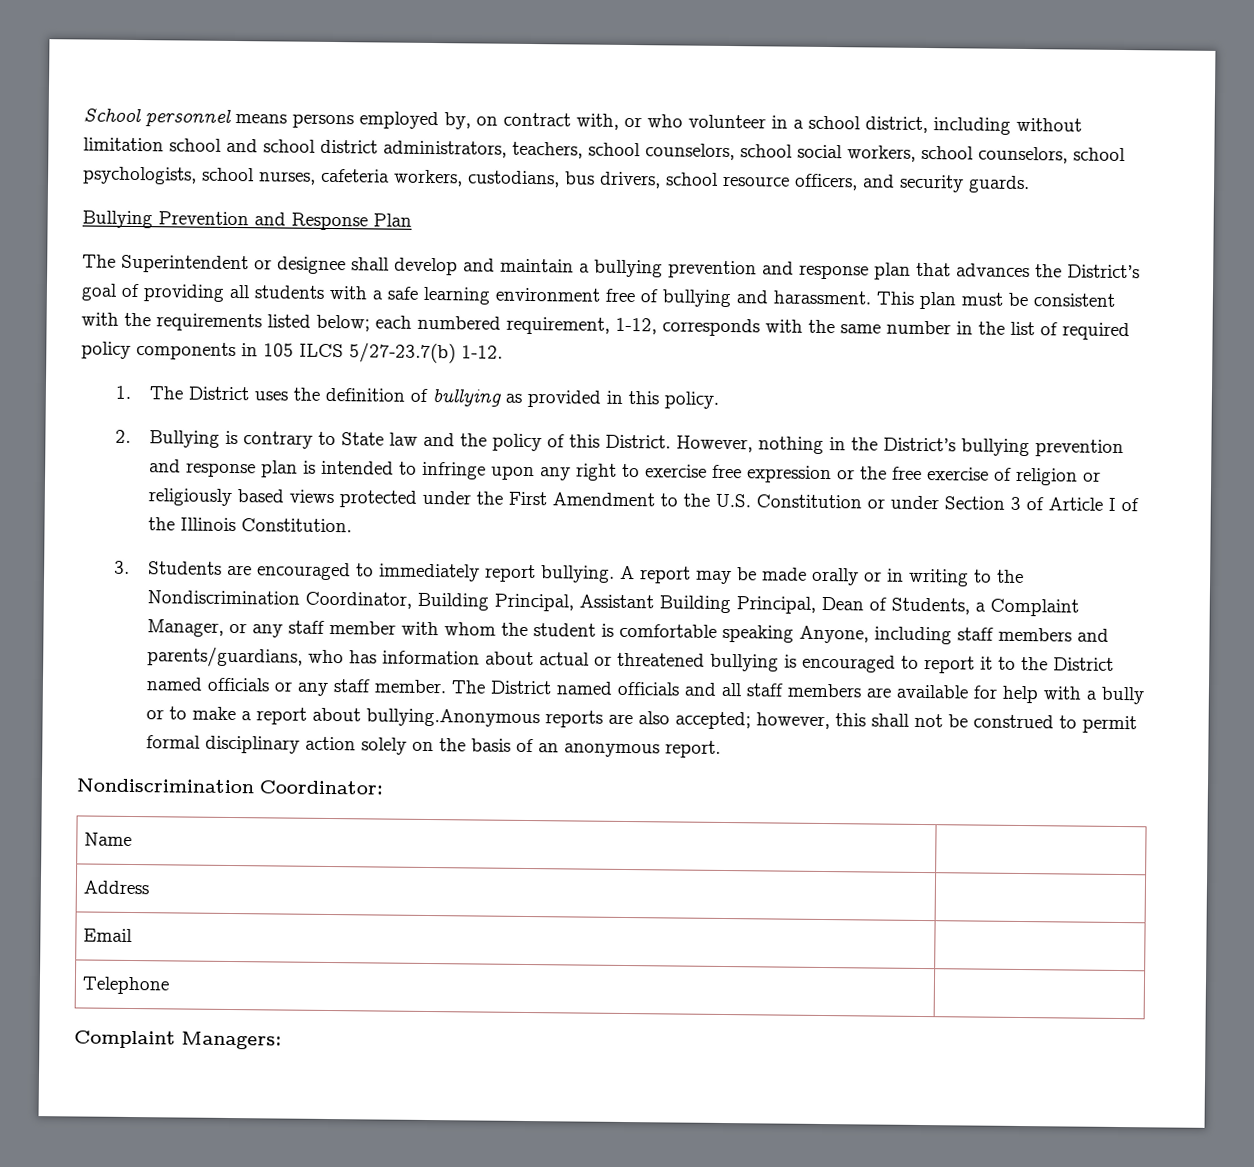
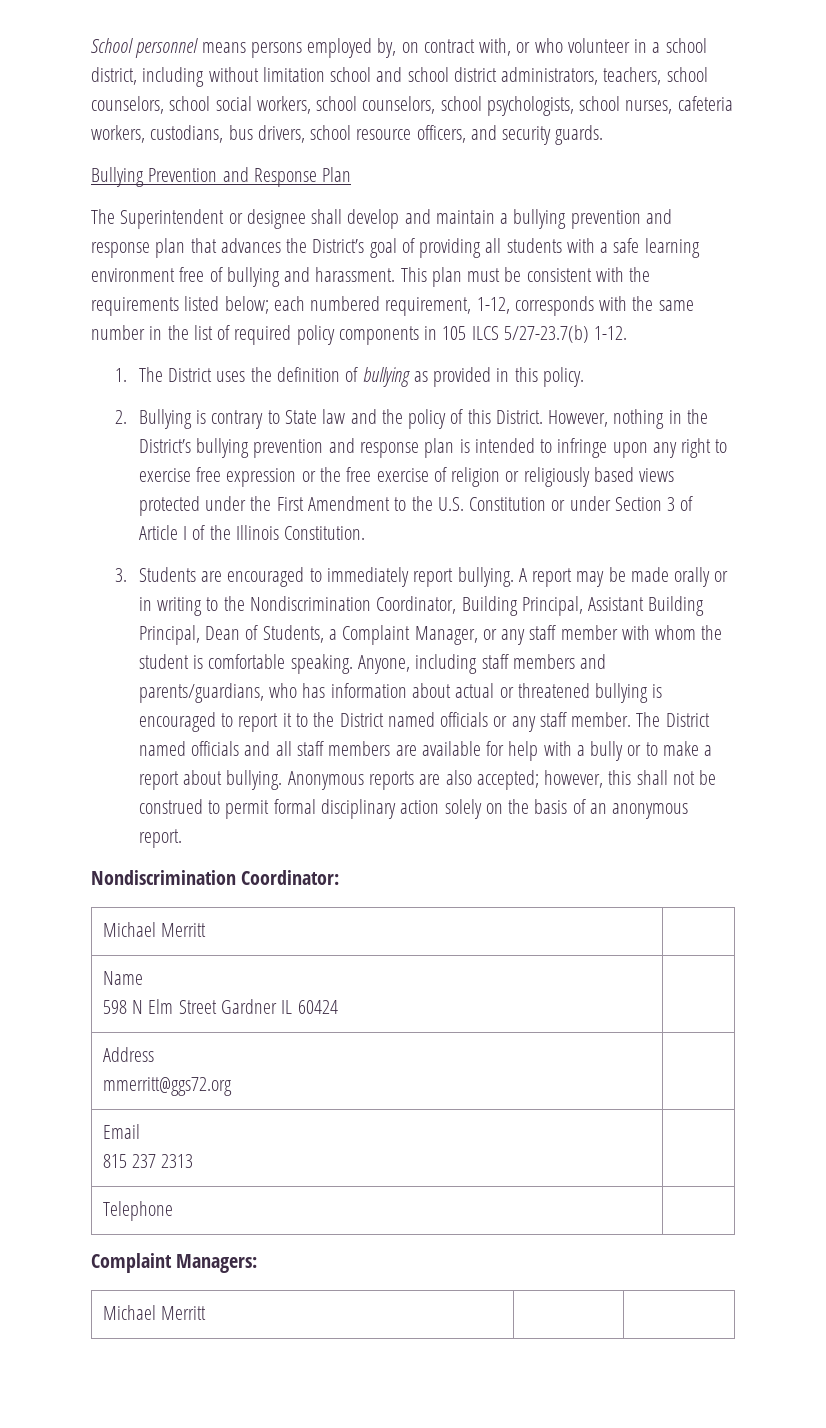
[722,624,795,643] speaking -> [290,654,353,674] speaking.
[366,708,541,728] bullying.Anonymous -> [226,770,364,790] bullying. Anonymous
(383, 787) none -> [102,922,207,937] // Michael Merritt |
(132, 839) none -> [102,999,338,1014] // 598 N Elm Street Gardner IL 60424
(149, 887) none -> [102,1077,232,1096] // mmerritt@ggs72.org
(133, 935) none -> [102,1154,194,1168] // 815 237 2313
(282, 1040) none -> [102,1305,207,1320] // Michael Merritt | |

